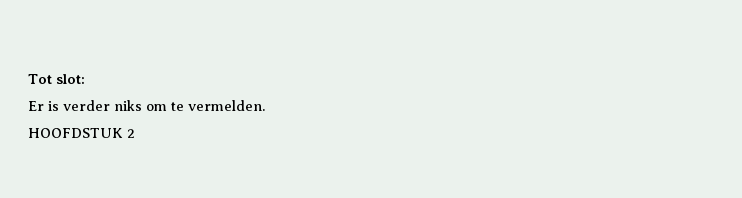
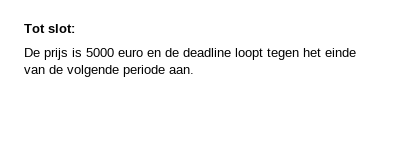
[28,100,265,111] [28,128,135,138] Er is verder niks om te vermelden. // HOOFDSTUK 2 -> [24,48,356,60] [24,65,194,77] De prijs is 5000 euro en de deadline loopt tegen het einde van de volgende periode aan.

